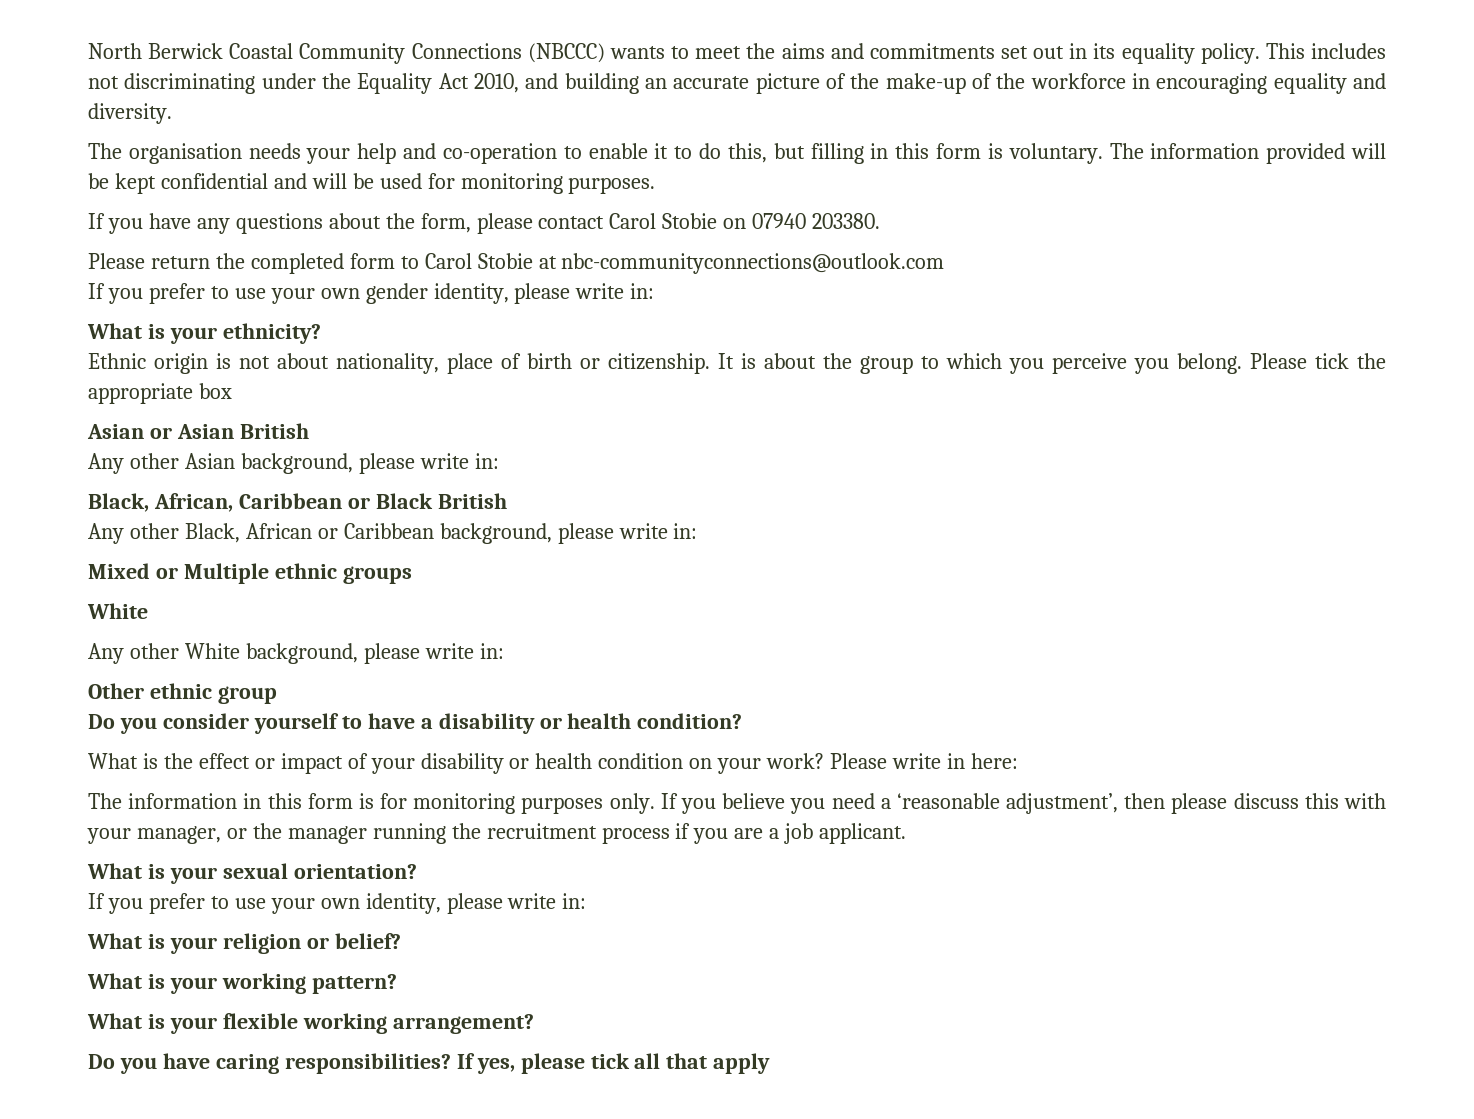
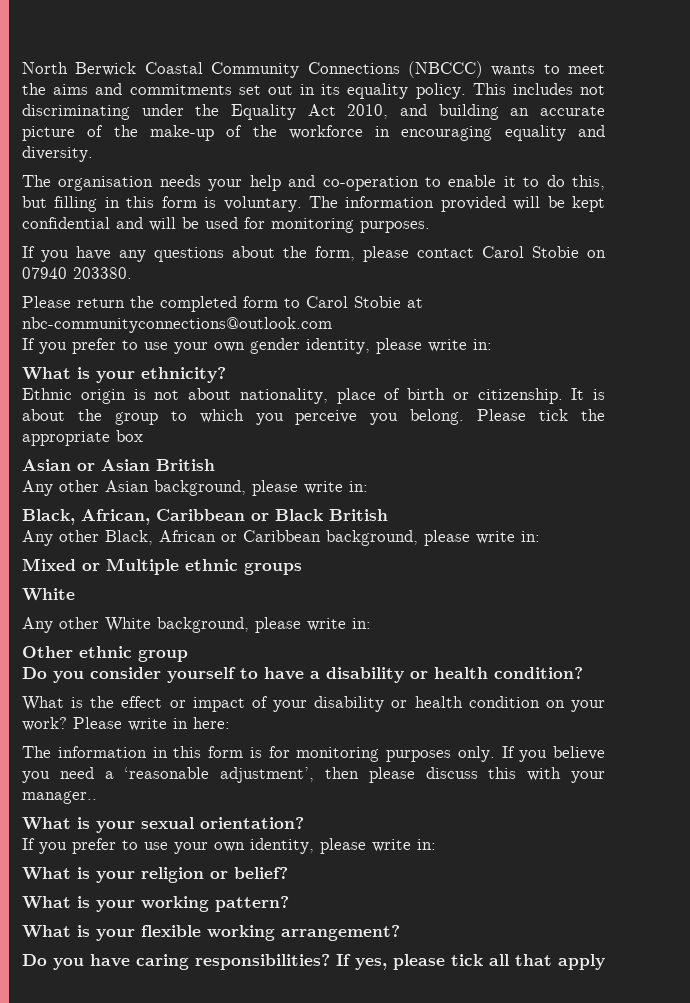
[136,823,907,844] manager, or the manager running the recruitment process if you are a job applicant. -> [22,791,97,804] manager..

